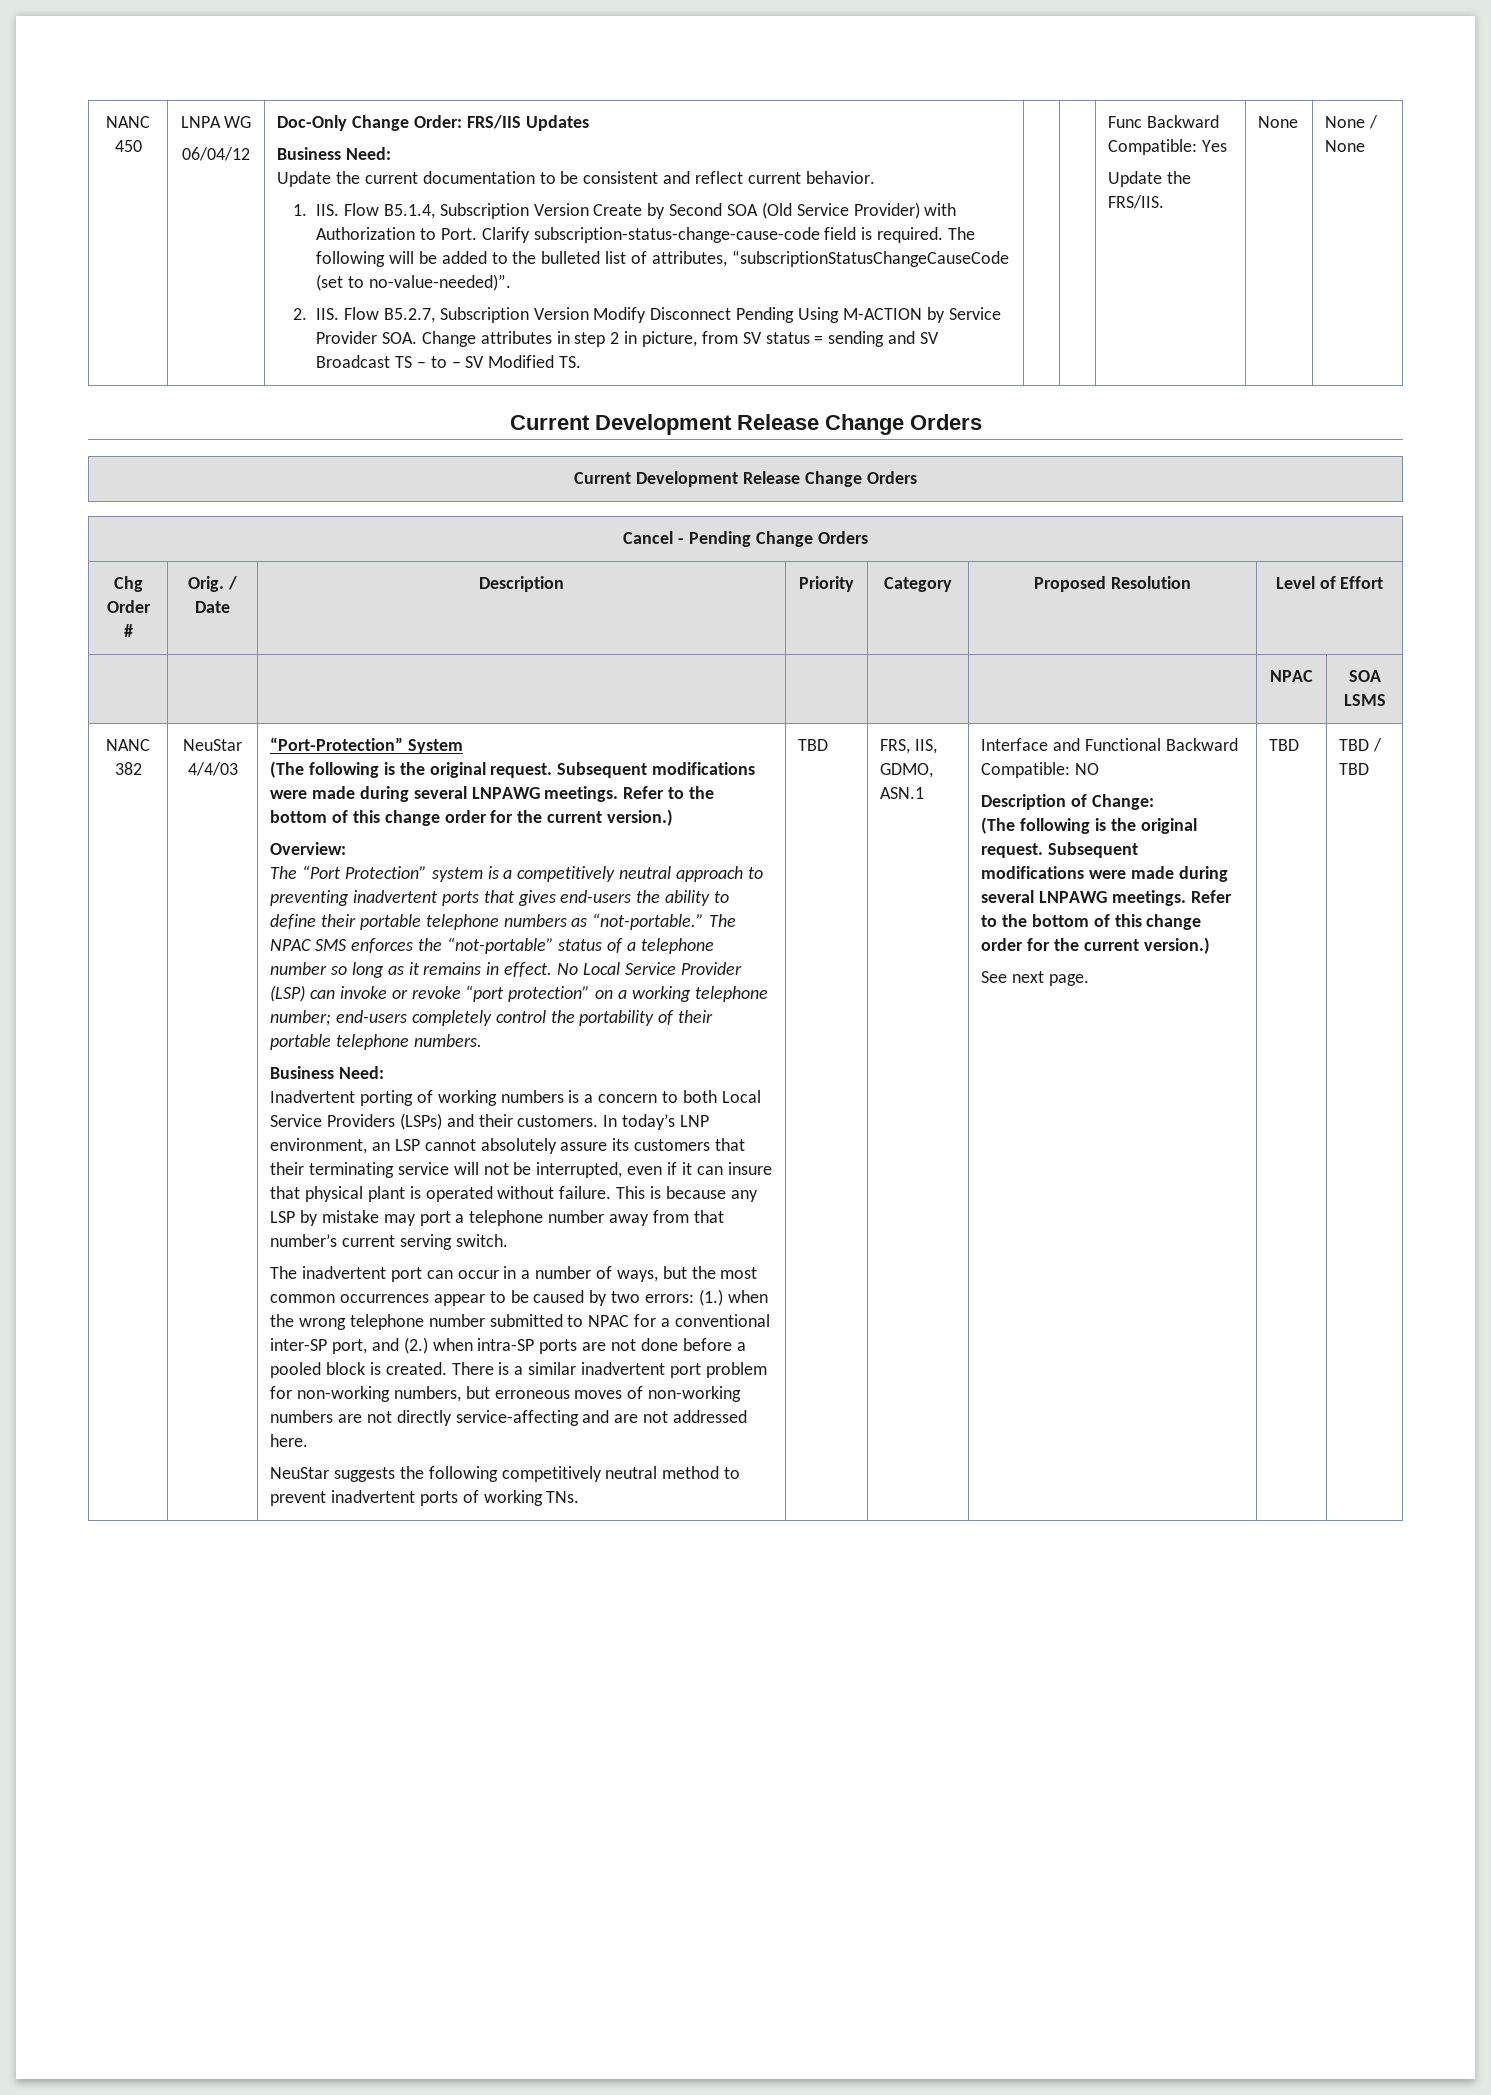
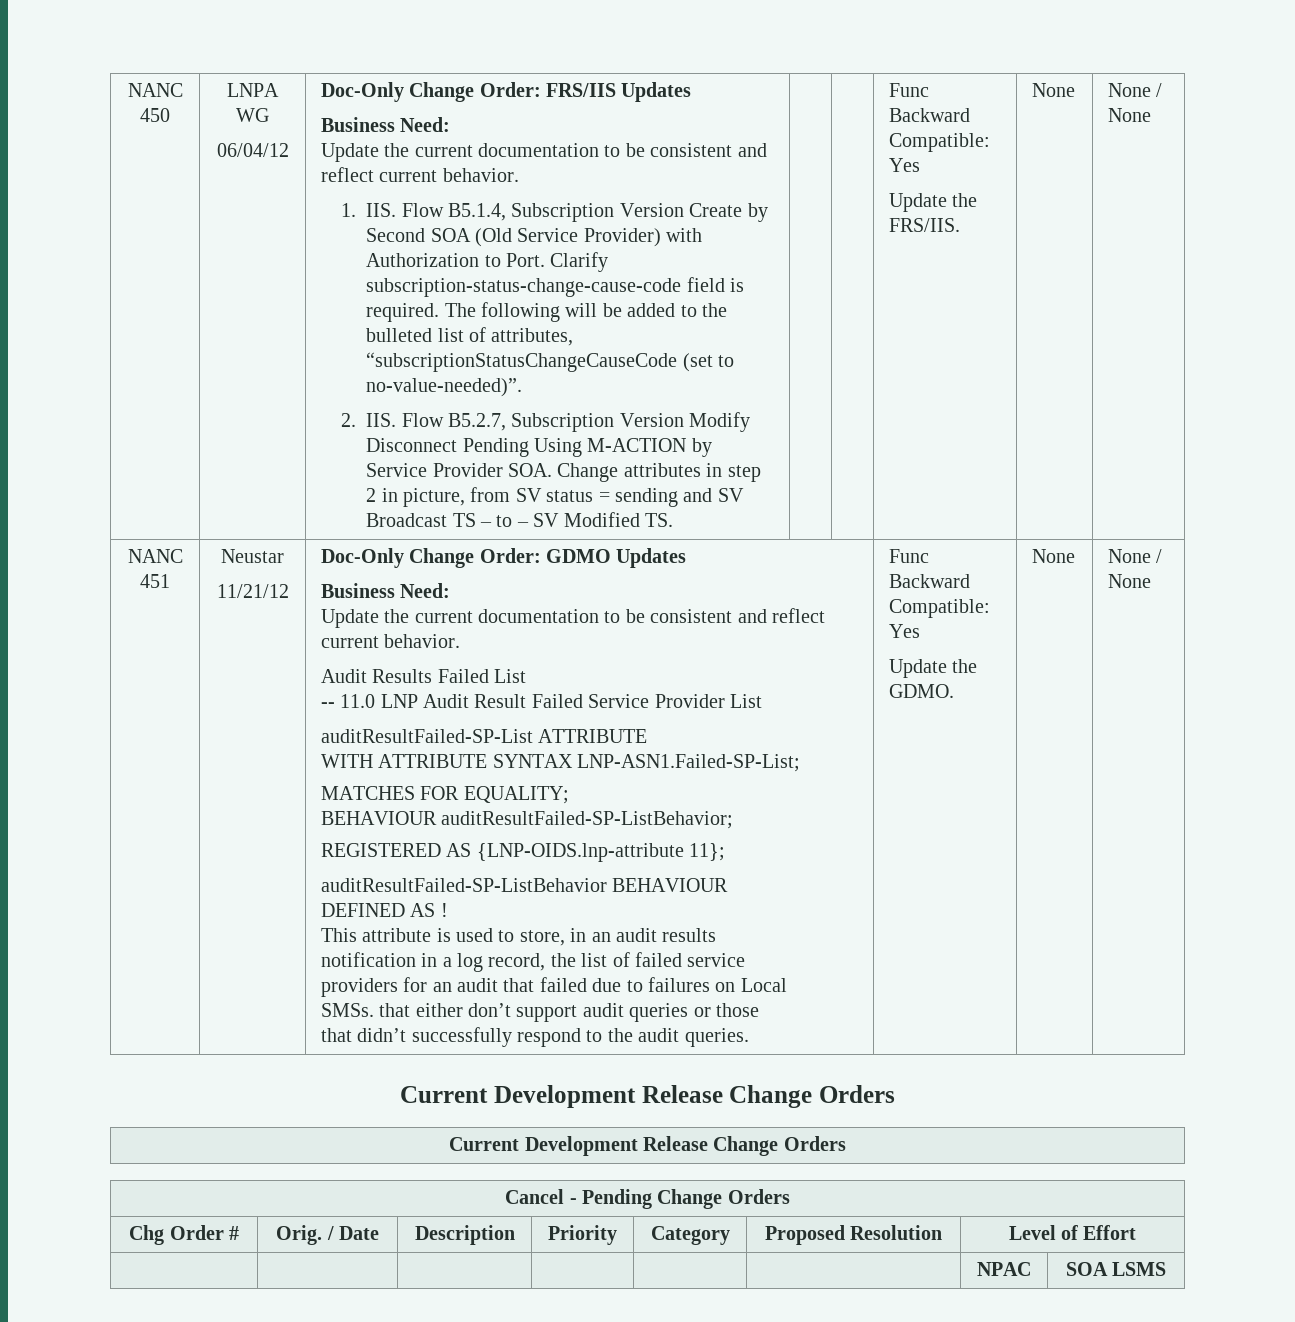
(1366, 146) none -> [127,549,183,563] [140,574,170,588] [221,549,284,563] [216,584,289,598] [320,548,687,568] [320,583,451,598] [320,608,826,628] [320,634,461,648] [320,669,527,683] [320,694,763,708] [320,729,648,743] [320,754,801,772] [320,786,569,804] [320,811,734,829] [320,843,726,862] [320,878,729,892] [320,903,448,917] [320,928,717,946] [320,952,746,972] [320,977,787,997] [320,1003,760,1022] [320,1027,749,1047] [888,549,929,563] [888,574,970,588] [888,599,990,618] [888,624,920,638] [888,659,978,678] [888,684,954,698] [1031,549,1075,563] [1107,549,1163,563] [1107,574,1151,588] // NANC 451 | Neustar // 11/21/12 | Doc-Only Change Order: GDMO Updates // Business Need: // Update the current documentation to be consistent and reflect current behavior. // Audit Results Failed List // -- 11.0 LNP Audit Result Failed Service Provider List // auditResultFailed-SP-List ATTRIBUTE // WITH ATTRIBUTE SYNTAX LNP-ASN1.Failed-SP-List; // MATCHES FOR EQUALITY; // BEHAVIOUR auditResultFailed-SP-ListBehavior; // REGISTERED AS {LNP-OIDS.lnp-attribute 11}; // auditResultFailed-SP-ListBehavior BEHAVIOUR // DEFINED AS ! // This attribute is used to store, in an audit results // notification in a log record, the list of failed service // providers for an audit that failed due to failures on Local // SMSs. that either don’t support audit queries or those // that didn’t successfully respond to the audit queries. | Func Backward Compatible: Yes // Update the GDMO. | None | None / None
[106,739,150,751] [114,762,142,775] [183,739,242,751] [187,762,238,776] [270,737,463,754] [270,761,756,778] [270,786,714,802] [270,809,673,826] [270,842,347,855] [270,865,763,882] [270,890,729,906] [270,913,737,930] [270,937,714,954] [270,962,742,978] [270,985,768,1002] [270,1010,714,1026] [270,1034,482,1050] [270,1066,384,1079] [270,1090,761,1106] [270,1113,709,1130] [270,1138,745,1154] [270,1162,772,1178] [270,1186,758,1202] [270,1210,724,1226] [270,1234,508,1250] [270,1266,758,1282] [270,1289,768,1306] [270,1314,770,1330] [270,1337,746,1354] [270,1362,767,1378] [270,1386,742,1402] [270,1410,747,1426] [270,1434,309,1447] [270,1466,741,1482] [270,1490,580,1506] [798,739,829,751] [880,739,937,754] [880,763,934,778] [880,787,925,799] [981,738,1238,751] [981,762,1099,778] [981,794,1154,810] [981,817,1197,834] [981,842,1138,858] [981,866,1228,882] [981,890,1232,906] [981,914,1202,930] [981,937,1210,954] [981,971,1089,986] [1269,739,1300,751] [1339,738,1382,752] [1339,763,1370,775] // NANC 382 | NeuStar 4/4/03 | “Port-Protection” System // (The following is the original request. Subsequent modifications were made during several LNPAWG meetings. Refer to the bottom of this change order for the current version.) // Overview: // The “Port Protection” system is a competitively neutral approach to preventing inadvertent ports that gives end-users the ability to define their portable telephone numbers as “not-portable.” The NPAC SMS enforces the “not-portable” status of a telephone number so long as it remains in effect. No Local Service Provider (LSP) can invoke or revoke “port protection” on a working telephone number; end-users completely control the portability of their portable telephone numbers. // Business Need: // Inadvertent porting of working numbers is a concern to both Local Service Providers (LSPs) and their customers. In today’s LNP environment, an LSP cannot absolutely assure its customers that their terminating service will not be interrupted, even if it can insure that physical plant is operated without failure. This is because any LSP by mistake may port a telephone number away from that number’s current serving switch. // The inadvertent port can occur in a number of ways, but the most common occurrences appear to be caused by two errors: (1.) when the wrong telephone number submitted to NPAC for a conventional inter-SP port, and (2.) when intra-SP ports are not done before a pooled block is created. There is a similar inadvertent port problem for non-working numbers, but erroneous moves of non-working numbers are not directly service-affecting and are not addressed here. // NeuStar suggests the following competitively neutral method to prevent inadvertent ports of working TNs. | TBD | FRS, IIS, GDMO, ASN.1 | Interface and Functional Backward Compatible: NO // Description of Change: // (The following is the original request. Subsequent modifications were made during several LNPAWG meetings. Refer to the bottom of this change order for the current version.) // See next page. | TBD | TBD / TBD -> (1167, 1269) none

